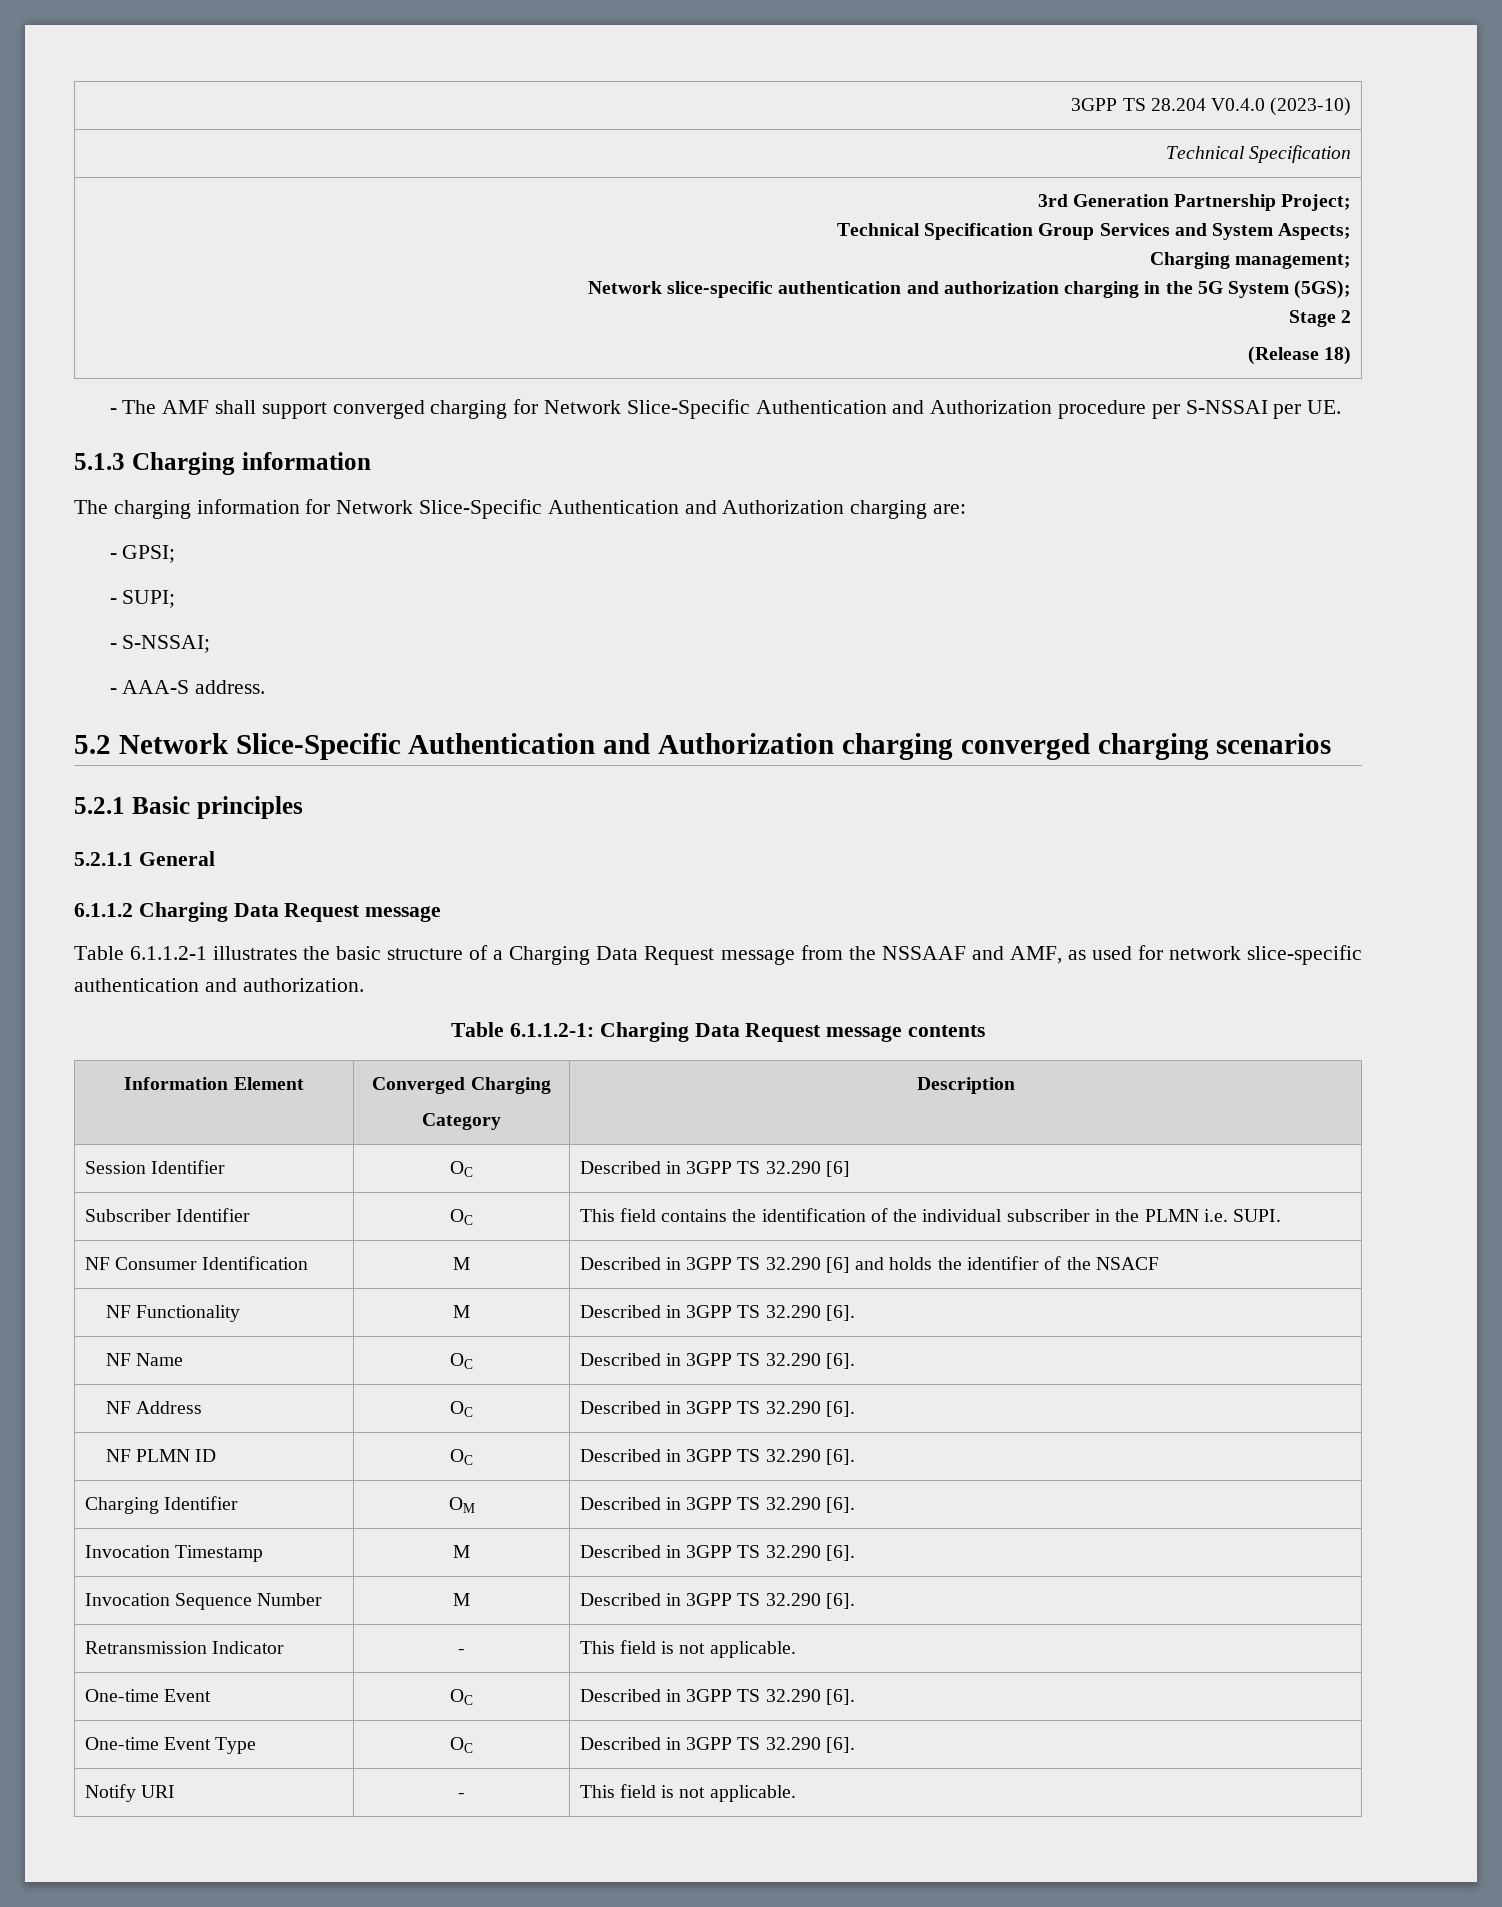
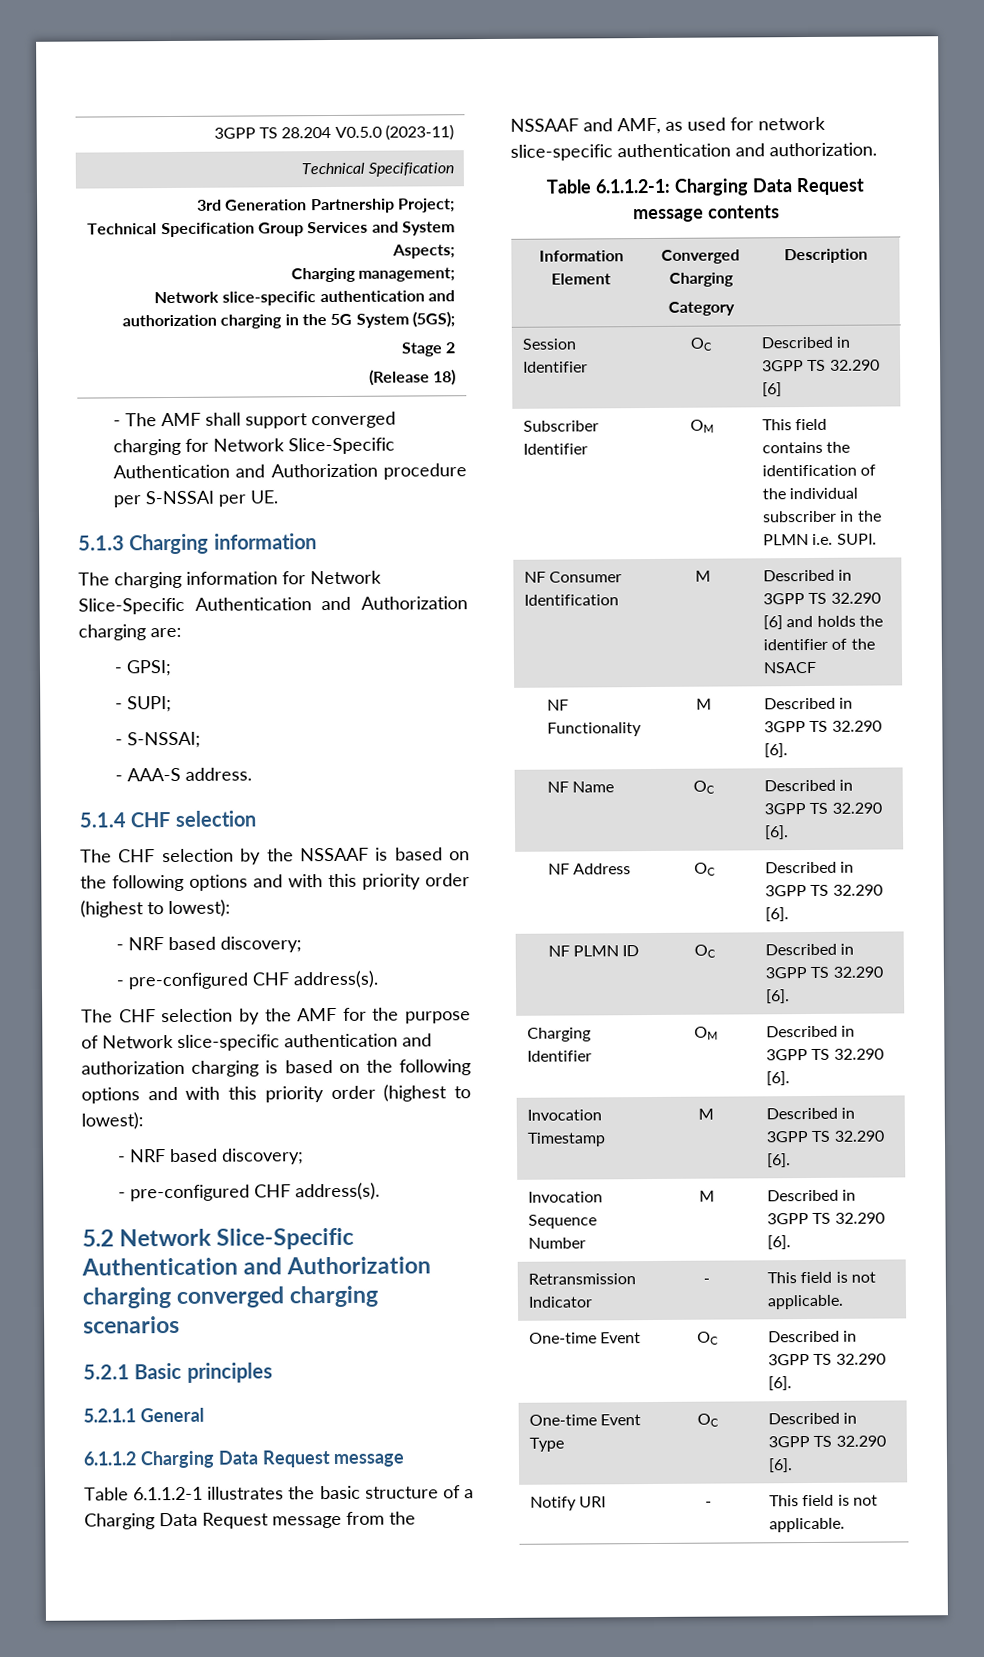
[1211,97,1352,116] V0.4.0 (2023-10) -> [334,124,454,141] V0.5.0 (2023-11)
(266, 687) none -> [79,810,256,828] [80,847,470,865] [80,873,470,892] [80,899,231,918] [115,936,302,953] [115,970,378,990] [81,1007,471,1025] [81,1033,432,1051] [81,1059,472,1077] [81,1084,472,1104] [81,1112,144,1130] [117,1148,304,1165] [117,1182,380,1202] // 5.1.4 CHF selection // The CHF selection by the NSSAAF is based on the following options and with this priority order (highest to lowest): // - NRF based discovery; // - pre-configured CHF address(s). // The CHF selection by the AMF for the purpose of Network slice-specific authentication and authorization charging is based on the following options and with this priority order (highest to lowest): // - NRF based discovery; // - pre-configured CHF address(s).
[450,1209,473,1225] OC -> [689,419,714,433] OM

